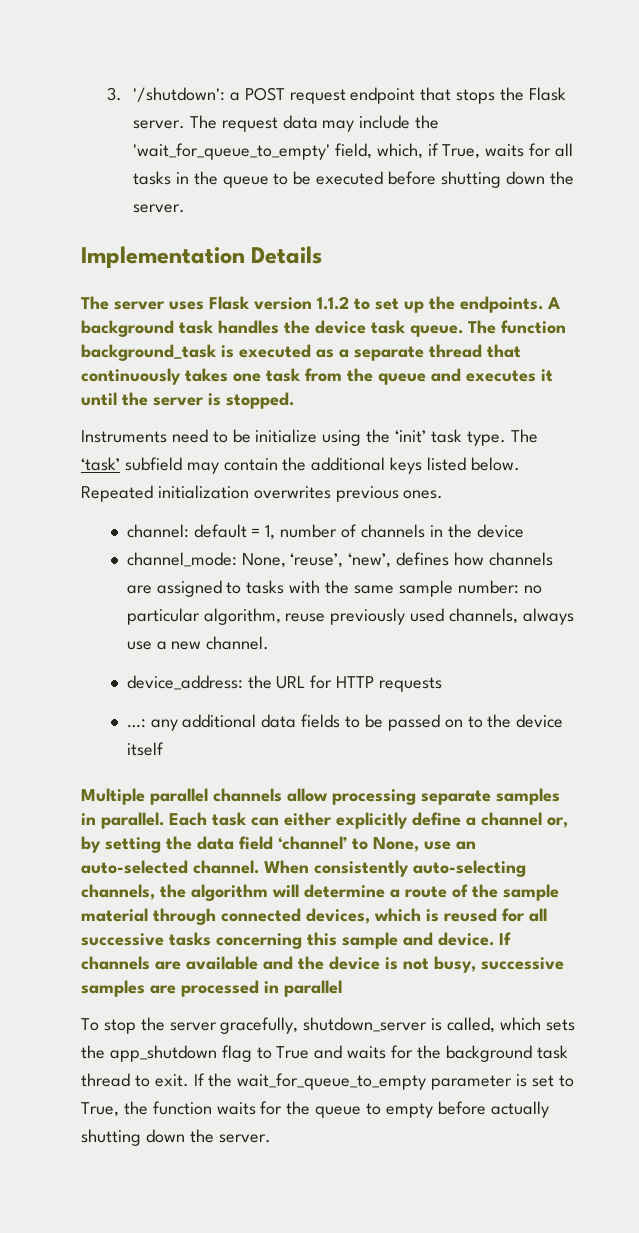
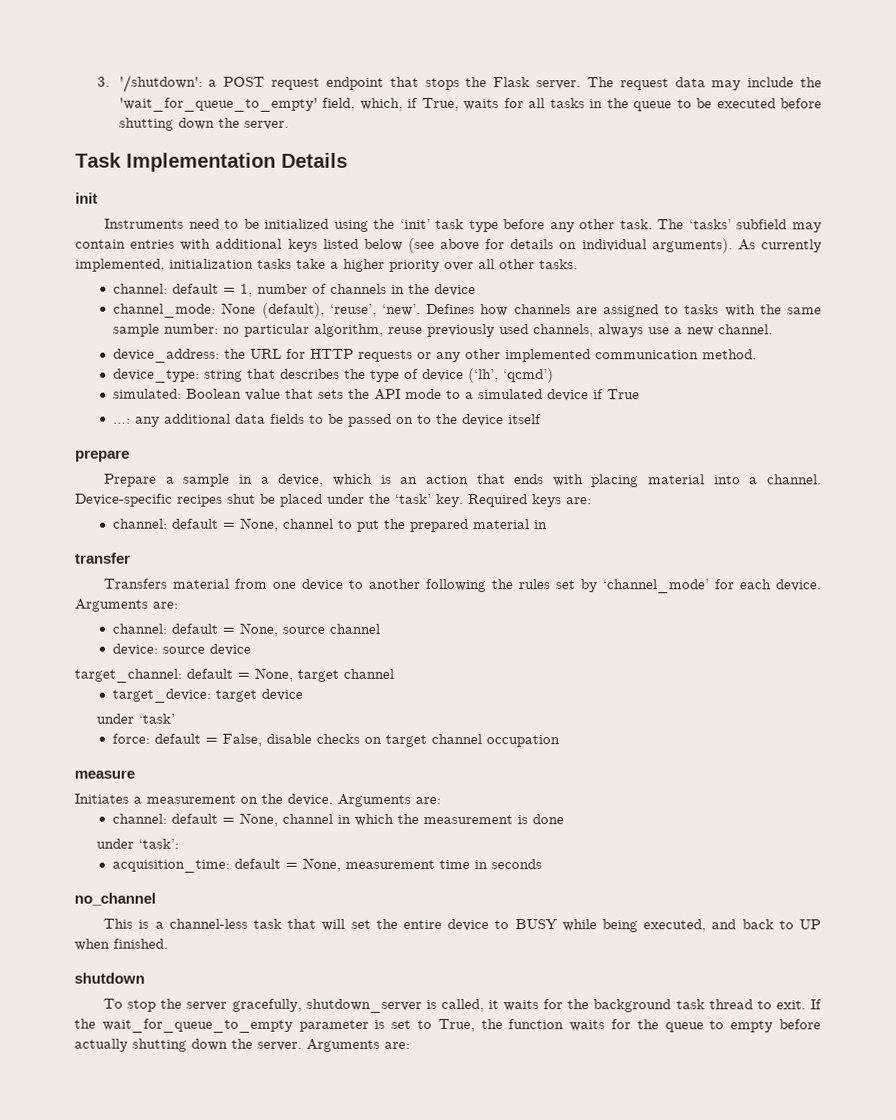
(185, 208) none -> [75,152,122,168] Task
[81,296,560,313] [81,320,566,337] [81,344,521,361] [81,368,553,385] [81,392,294,409] The server uses Flask version 1.1.2 to set up the endpoints. A background task handles the device task queue. The function background_task is executed as a separate thread that continuously takes one task from the queue and executes it until the server is stopped. -> [75,192,98,204] init
[255,429,318,443] initialize -> [264,218,330,229] initialized
[466,429,538,446] [81,457,120,471] type. The ‘task’ -> [468,219,732,233] type before any other task. The ‘tasks’
[282,457,307,471] the -> [130,238,212,251] entries with
[470,457,520,471] [81,485,444,502] below. Repeated initialization overwrites previous ones. -> [363,237,822,254] [75,258,578,272] below (see above for details on individual arguments). As currently implemented, initialization tasks take a higher priority over all other tasks.
[241,552,450,568] None, ‘reuse’, ‘new’, defines -> [221,302,476,318] None (default), ‘reuse’, ‘new’. Defines
(443, 684) none -> [417,349,758,363] [113,368,555,384] [113,388,641,402] or any other implemented communication method. // device_type: string that describes the type of device (‘lh’, ‘qcmd’) // simulated: Boolean value that sets the API mode to a simulated device if True
[81,788,560,805] [81,812,568,829] [81,836,476,853] [81,860,526,877] [81,884,559,901] [81,908,547,925] [81,932,511,949] [81,956,564,973] [81,980,342,997] Multiple parallel channels allow processing separate samples in parallel. Each task can either explicitly define a channel or, by setting the data field ‘channel’ to None, use an auto-selected channel. When consistently auto-selecting channels, the algorithm will determine a route of the sample material through connected devices, which is reused for all successive tasks concerning this sample and device. If channels are available and the device is not busy, successive samples are processed in parallel -> [75,449,130,462] [104,473,823,488] [75,493,592,508] [113,517,549,533] [74,552,131,564] [103,578,822,594] [74,598,178,612] [112,622,381,637] [112,643,252,656] [74,667,394,683] [112,688,304,703] [95,713,175,724] [112,733,561,748] [74,769,135,779] [74,793,441,807] [112,812,565,827] [95,838,179,849] [112,857,543,873] [74,892,156,906] [103,918,821,933] [74,938,168,951] [74,972,145,984] prepare // Prepare a sample in a device, which is an action that ends with placing material into a channel. Device-specific recipes shut be placed under the ‘task’ key. Required keys are: // channel: default = None, channel to put the prepared material in // transfer // Transfers material from one device to another following the rules set by ‘channel_mode’ for each device. Arguments are: // channel: default = None, source channel // device: source device // target_channel: default = None, target channel // target_device: target device // under ‘task’ // force: default = False, disable checks on target channel occupation // measure // Initiates a measurement on the device. Arguments are: // channel: default = None, channel in which the measurement is done // under ‘task’: // acquisition_time: default = None, measurement time in seconds // no_channel // This is a channel-less task that will set the entire device to BUSY while being executed, and back to UP when finished. // shutdown
[499,1017,575,1031] [81,1045,343,1062] which sets the app_shutdown flag to True and -> [488,1000,500,1010] it
(271, 1138) none -> [306,1038,410,1052] Arguments are:

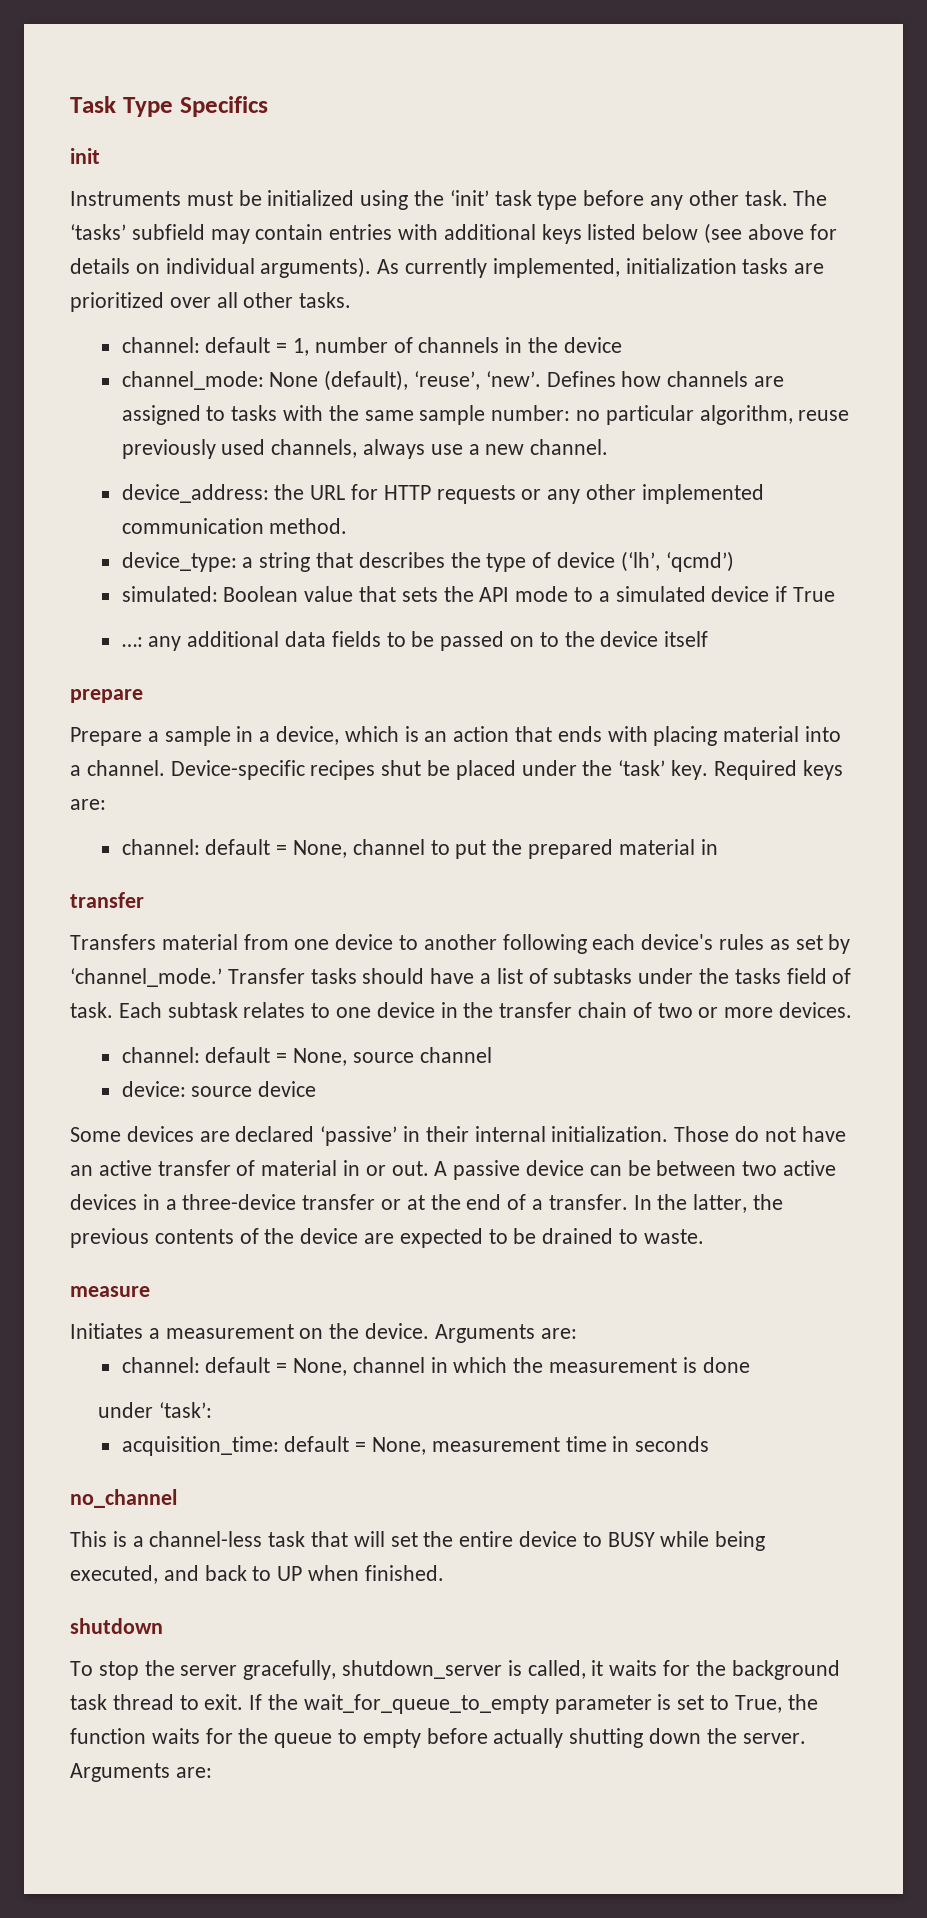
[96,74,823,93] [118,97,822,112] [118,117,289,131] [75,152,348,172] 3. '/shutdown': a POST request endpoint that stops the Flask server. The request data may include the 'wait_for_queue_to_empty' field, which, if True, waits for all tasks in the queue to be executed before shutting down the server. // Task Implementation Details -> [70,96,268,117] Task Type Specifics
[188,218,240,229] need to -> [186,191,233,206] must
[296,258,440,272] take a higher priority -> [794,263,825,274] [70,292,164,312] are prioritized
(201, 375) none -> [242,557,254,568] a
[491,579,822,594] [74,598,178,612] the rules set by ‘channel_mode’ for each device. Arguments are: -> [592,934,851,954] [70,968,852,987] [70,1002,853,1018] each device's rules as set by ‘channel_mode.’ Transfer tasks should have a list of subtasks under the tasks field of task. Each subtask relates to one device in the transfer chain of two or more devices.
[74,667,394,683] [112,688,304,703] [95,713,175,724] [112,733,561,748] target_channel: default = None, target channel // target_device: target device // under ‘task’ // force: default = False, disable checks on target channel occupation -> [70,1126,846,1146] [70,1160,837,1180] [70,1194,784,1213] [70,1228,704,1248] Some devices are declared ‘passive’ in their internal initialization. Those do not have an active transfer of material in or out. A passive device can be between two active devices in a three-device transfer or at the end of a transfer. In the latter, the previous contents of the device are expected to be drained to waste.

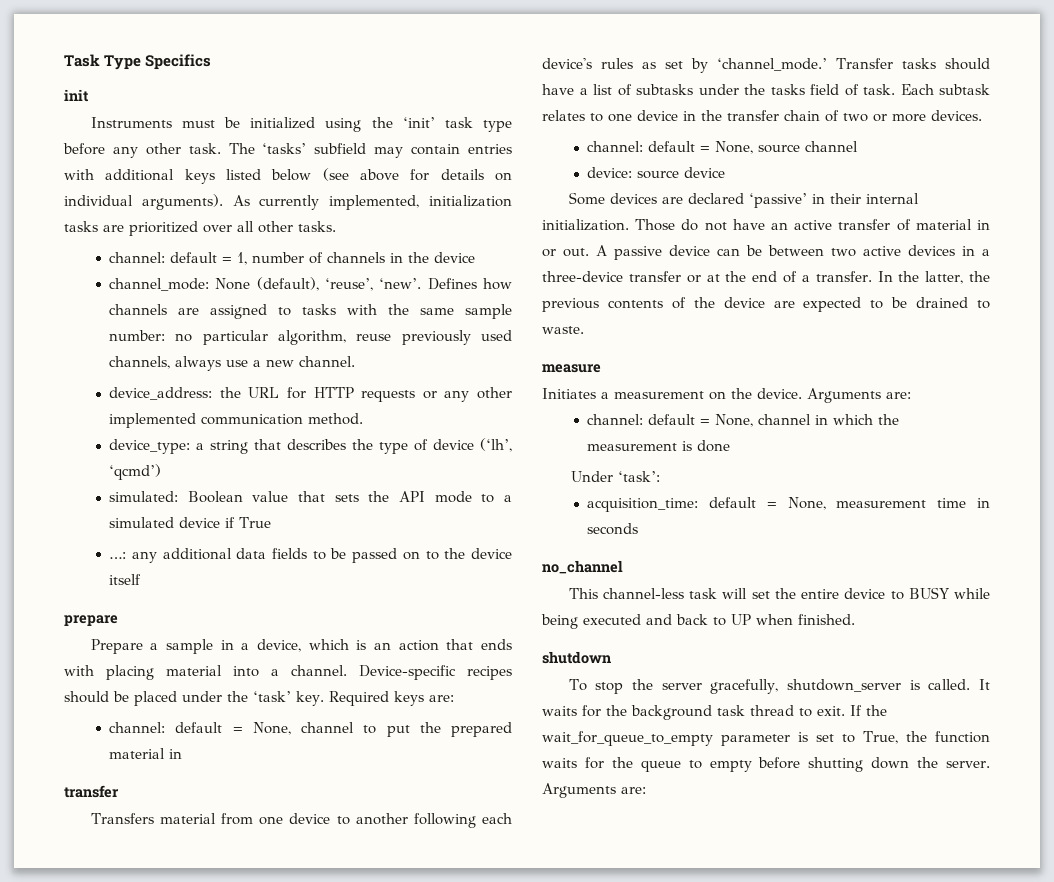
[381,760,422,776] shut -> [64,691,109,703] should
[97,1402,153,1418] under -> [570,471,613,482] Under
[112,1531,144,1547] is a -> (598, 593) none
[311,1531,349,1547] that -> (718, 593) none
[70,1565,158,1584] executed, -> [583,614,641,625] executed
[527,1660,604,1679] called, it -> [928,679,990,690] called. It
[493,1728,564,1748] actually -> (801, 763) none

